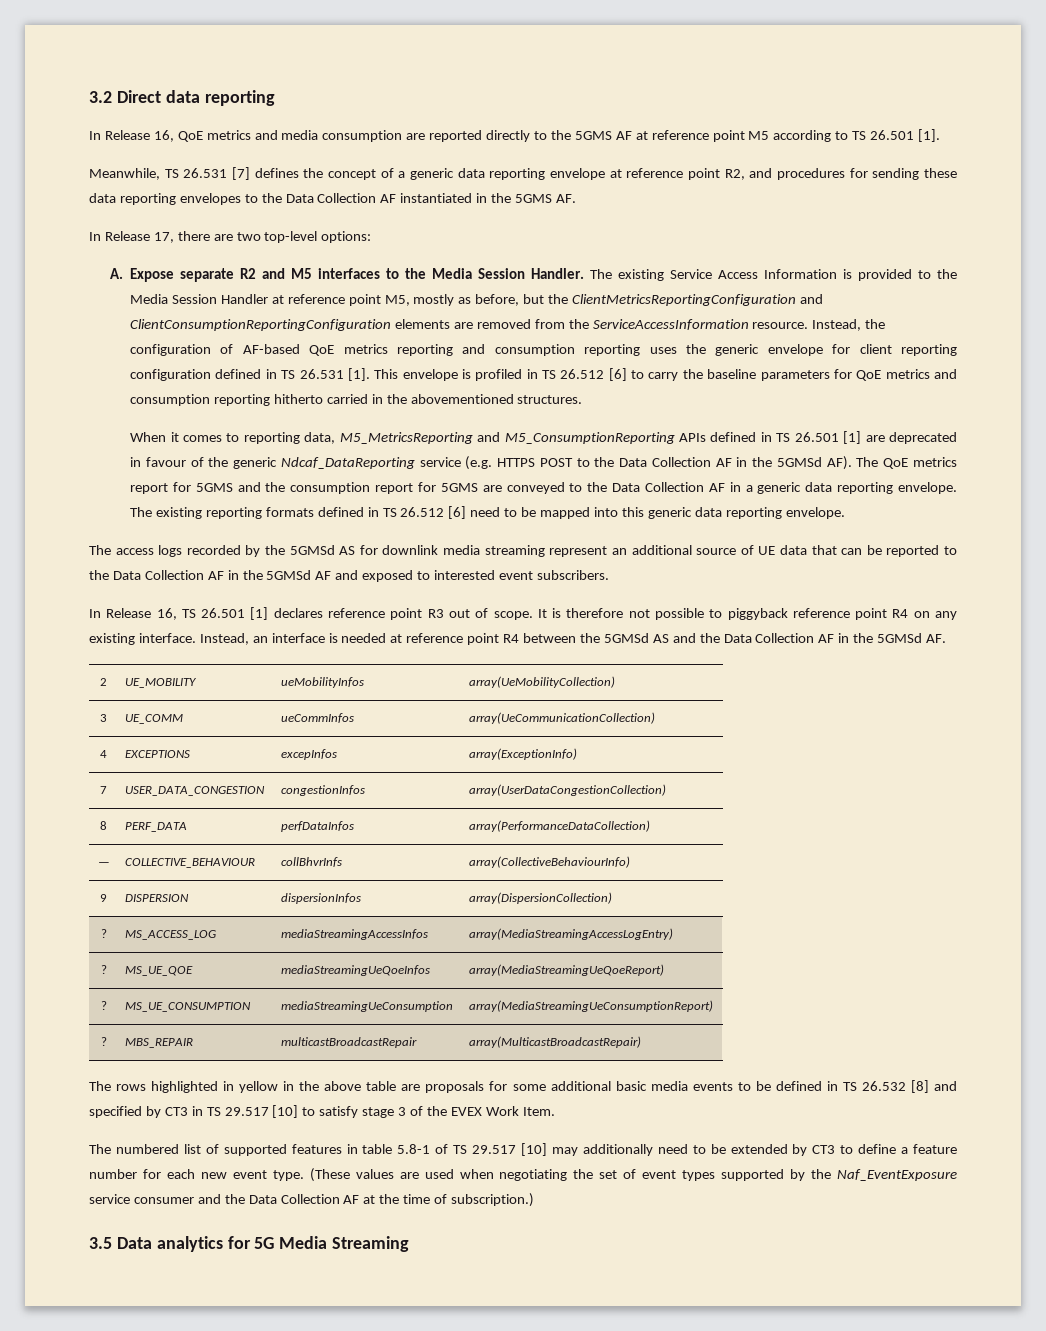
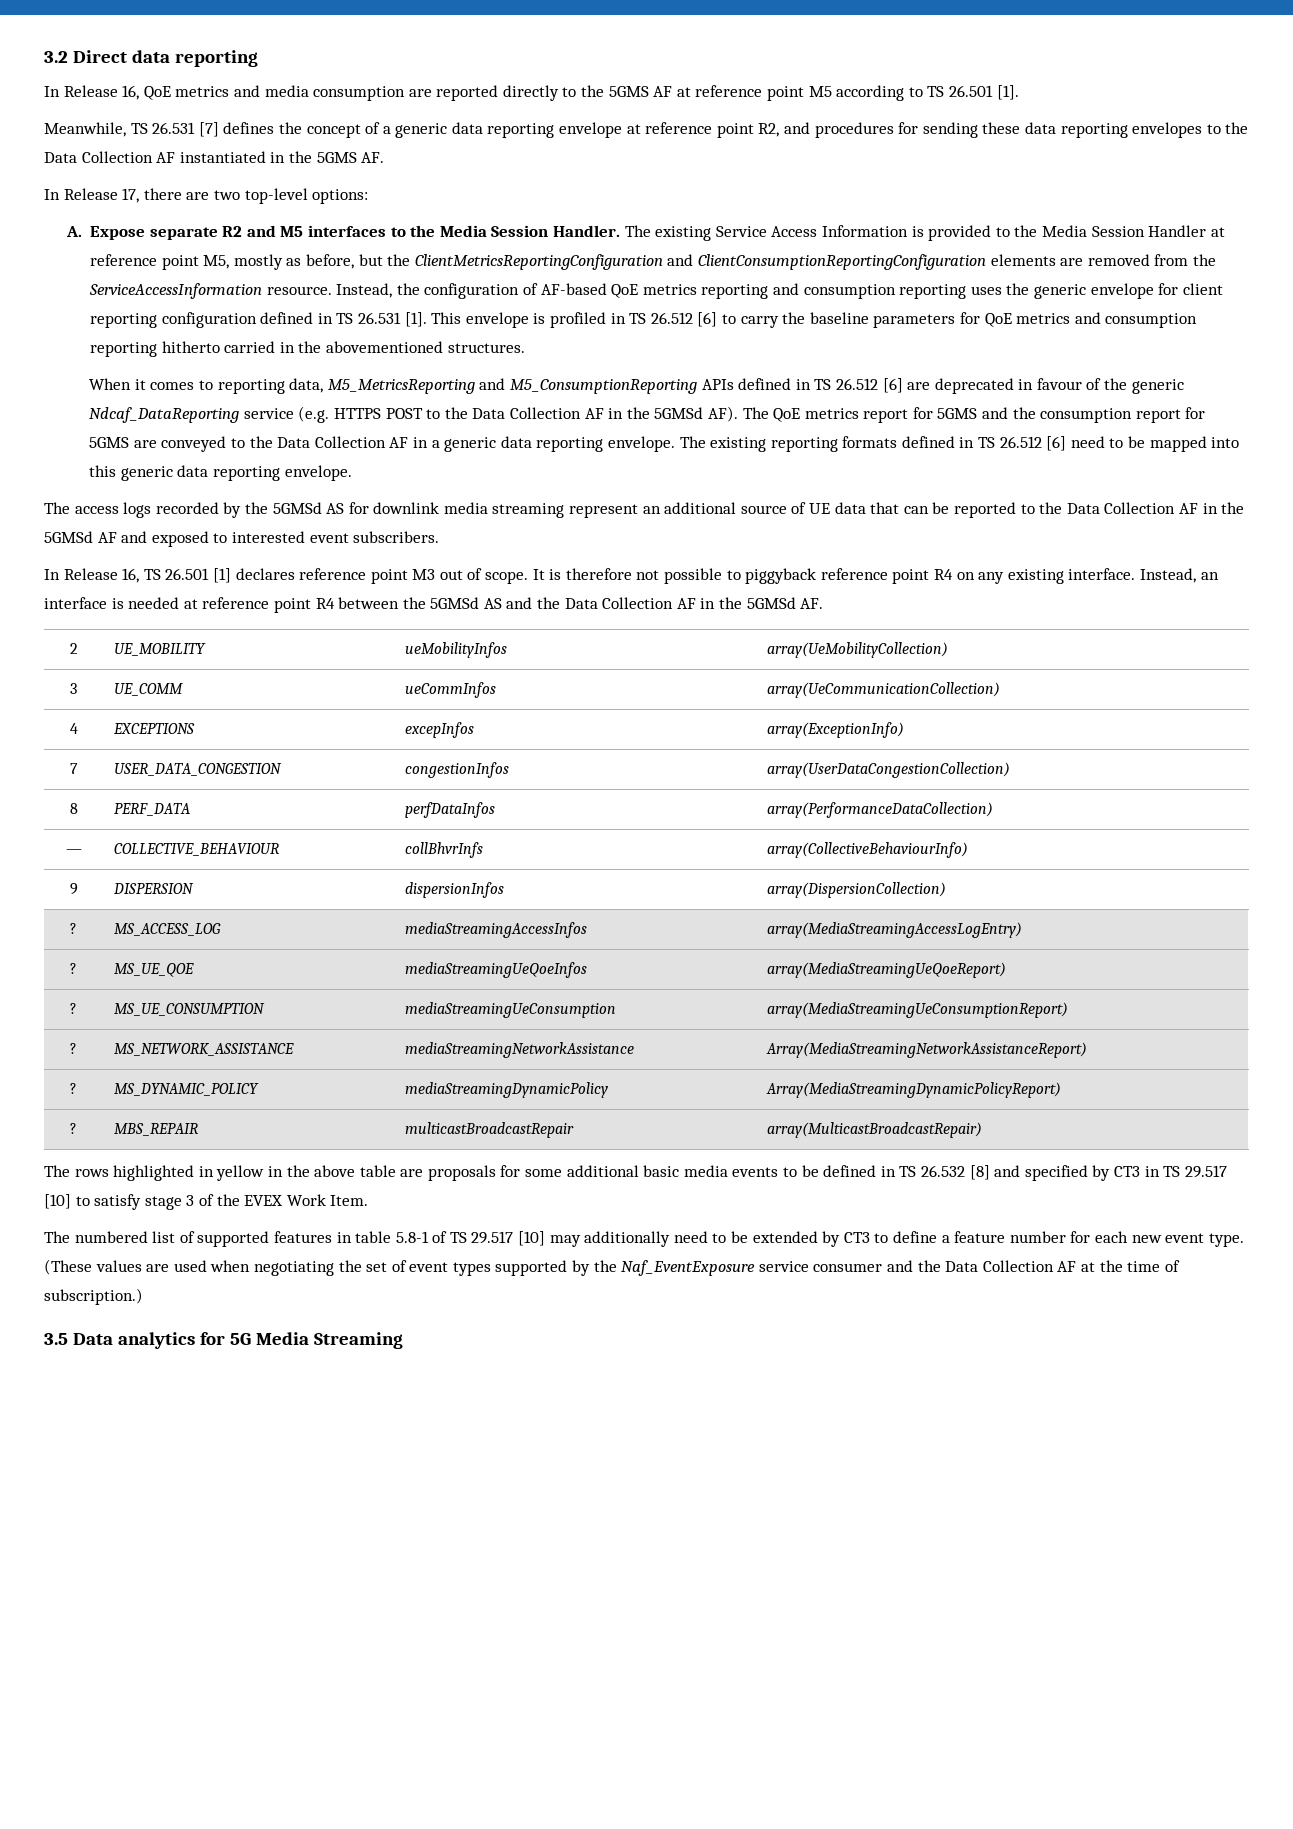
[794,431,862,444] 26.501 [1] -> [835,378,903,393] 26.512 [6]
[427,609,444,618] R3 -> [412,569,436,580] M3
(713, 1006) none -> [70,1043,77,1054] [113,1043,294,1056] [404,1042,634,1058] [765,1042,1087,1058] [70,1083,77,1094] [113,1083,259,1096] [404,1082,608,1098] [765,1082,1061,1098] // ? | MS_NETWORK_ASSISTANCE | mediaStreamingNetworkAssistance | Array(MediaStreamingNetworkAssistanceReport) // ? | MS_DYNAMIC_POLICY | mediaStreamingDynamicPolicy | Array(MediaStreamingDynamicPolicyReport)

